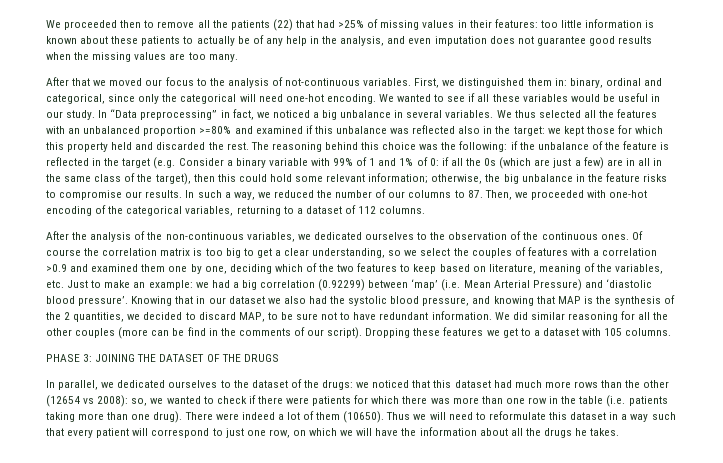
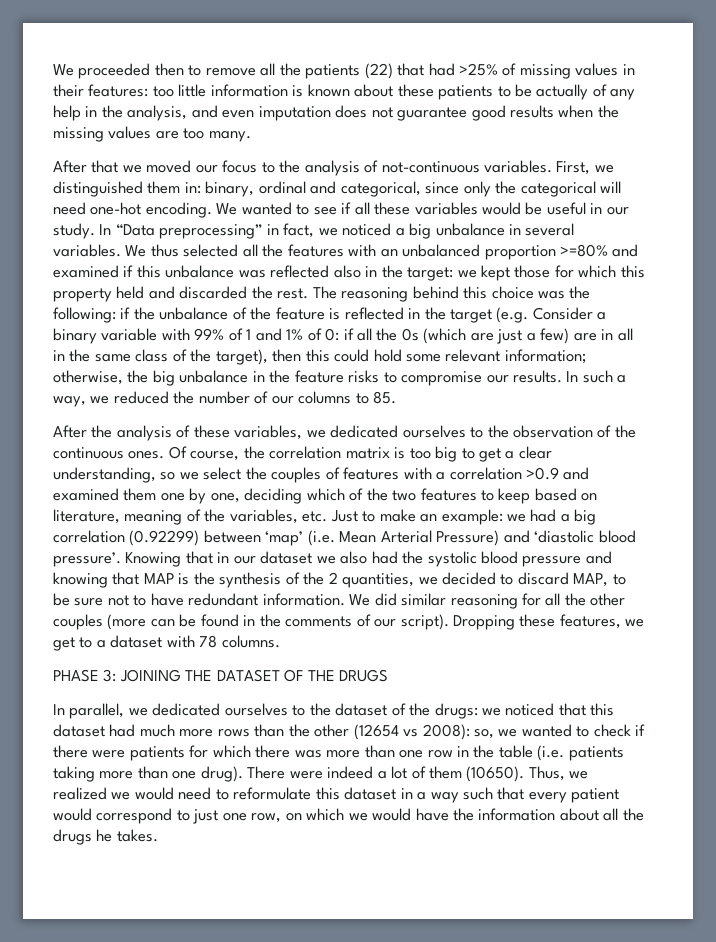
[196,36,250,46] actually be -> [515,84,589,100] be actually
[467,190,648,200] [46,205,426,216] 87. Then, we proceeded with one-hot encoding of the categorical variables, returning to a dataset of 112 columns. -> [373,391,397,404] 85.
[147,232,244,240] the non-continuous -> [193,425,230,438] these
[46,249,81,256] course -> [190,451,240,461] course,
[422,297,470,306] pressure, -> [522,556,582,567] pressure
[187,327,206,336] find -> [200,614,239,627] found
[443,327,484,336] features -> [559,614,621,629] features,
[604,328,623,336] 105 -> [199,635,218,648] 78
[386,412,446,420] Thus we will -> [528,766,589,781] [53,787,174,800] Thus, we realized we would
[132,428,149,436] will -> [53,808,92,821] would
[356,428,373,436] will -> [372,808,412,821] would

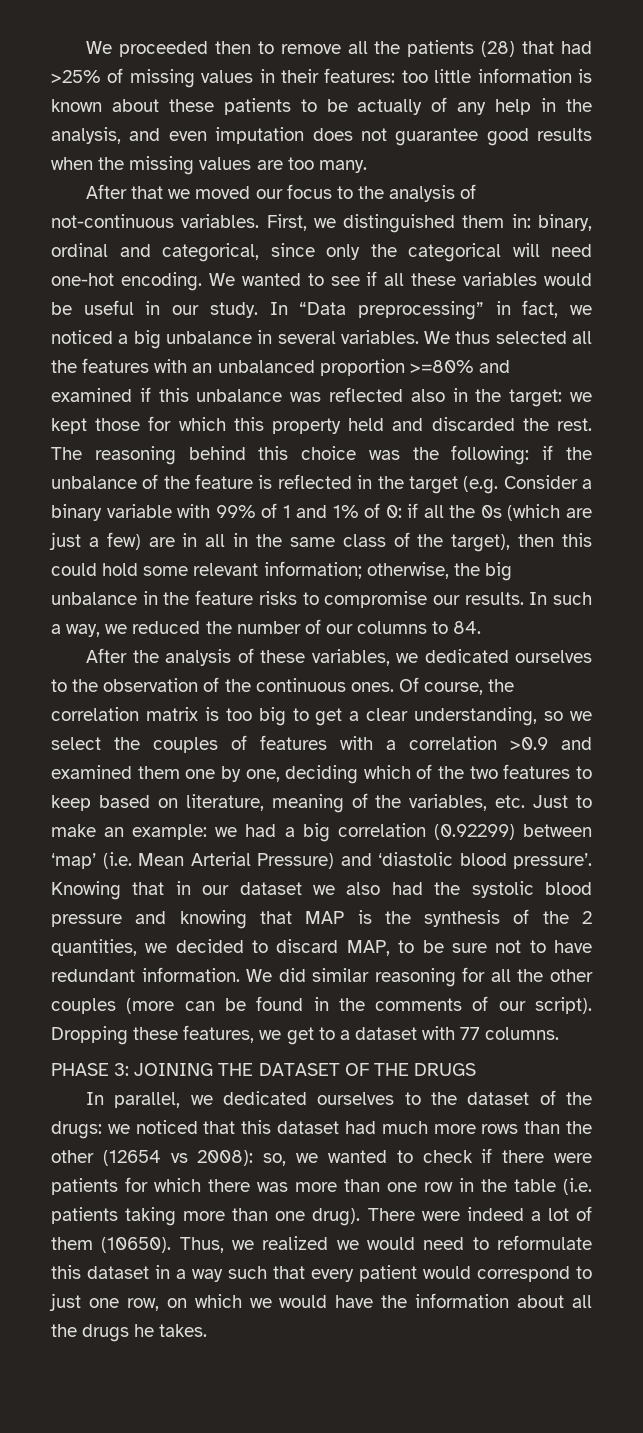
[364,63,393,79] (22) -> [481,41,516,57] (28)
[373,391,397,404] 85. -> [453,621,482,634] 84.
[199,635,218,648] 78 -> [460,1027,481,1040] 77

